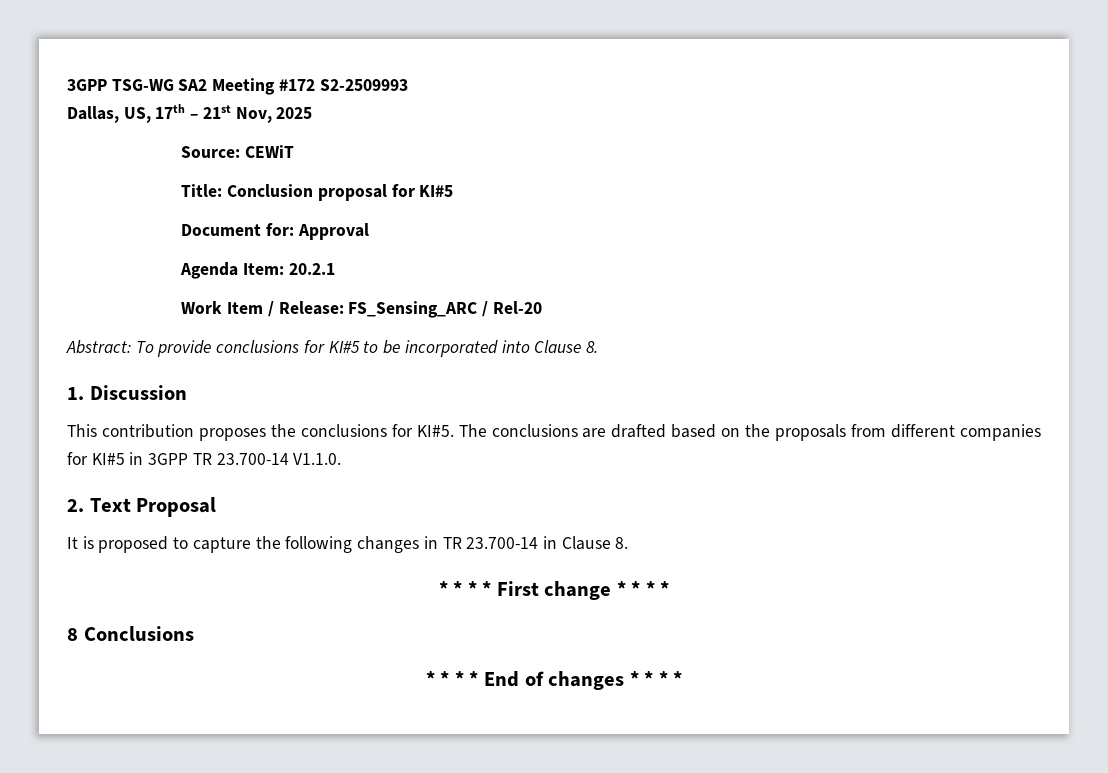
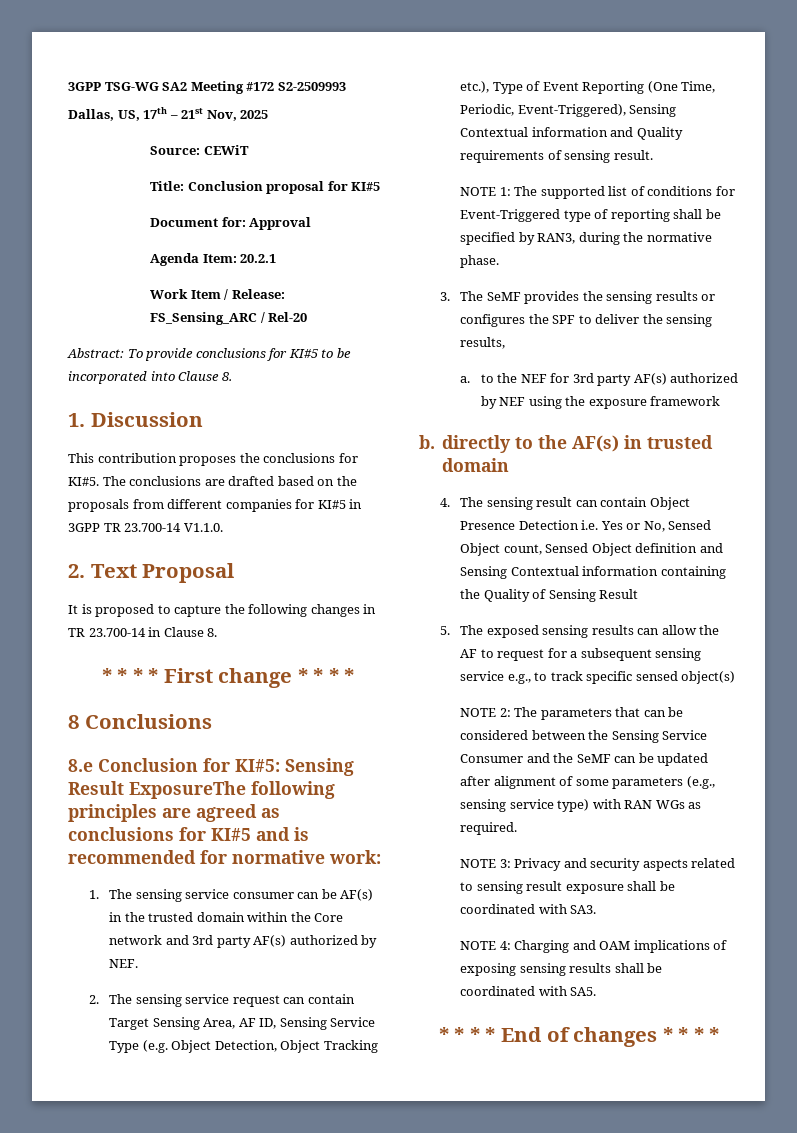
(194, 633) none -> [68,758,354,776] [68,781,335,799] [68,804,280,822] [68,827,309,841] [68,850,381,864] [88,889,374,902] [109,912,344,922] [109,935,378,948] [109,959,139,968] [88,994,355,1007] [109,1017,376,1030] [109,1040,378,1053] [460,81,716,94] [460,104,677,117] [460,127,683,140] [460,150,653,163] [460,186,735,199] [460,209,721,222] [460,232,712,245] [460,255,500,268] [439,291,716,304] [460,314,713,327] [460,337,506,349] [460,373,739,386] [480,396,721,409] [419,435,713,453] [441,458,509,472] [439,497,690,510] [460,520,712,532] [460,543,723,556] [460,566,726,579] [460,589,639,602] [439,625,720,638] [460,648,702,661] [460,671,736,684] [460,707,684,720] [460,730,708,743] [460,753,709,766] [460,776,715,789] [460,799,702,812] [460,822,518,835] [460,858,736,871] [460,881,675,894] [460,904,597,914] [460,940,728,953] [460,963,663,976] [460,986,597,996] // 8.e Conclusion for KI#5: Sensing Result ExposureThe following principles are agreed as conclusions for KI#5 and is recommended for normative work: // 1. The sensing service consumer can be AF(s) in the trusted domain within the Core network and 3rd party AF(s) authorized by NEF. // 2. The sensing service request can contain Target Sensing Area, AF ID, Sensing Service Type (e.g. Object Detection, Object Tracking etc.), Type of Event Reporting (One Time, Periodic, Event-Triggered), Sensing Contextual information and Quality requirements of sensing result. // NOTE 1: The supported list of conditions for Event-Triggered type of reporting shall be specified by RAN3, during the normative phase. // 3. The SeMF provides the sensing results or configures the SPF to deliver the sensing results, // a. to the NEF for 3rd party AF(s) authorized by NEF using the exposure framework // b. directly to the AF(s) in trusted domain // 4. The sensing result can contain Object Presence Detection i.e. Yes or No, Sensed Object count, Sensed Object definition and Sensing Contextual information containing the Quality of Sensing Result // 5. The exposed sensing results can allow the AF to request for a subsequent sensing service e.g., to track specific sensed object(s) // NOTE 2: The parameters that can be considered between the Sensing Service Consumer and the SeMF can be updated after alignment of some parameters (e.g., sensing service type) with RAN WGs as required. // NOTE 3: Privacy and security aspects related to sensing result exposure shall be coordinated with SA3. // NOTE 4: Charging and OAM implications of exposing sensing results shall be coordinated with SA5.

